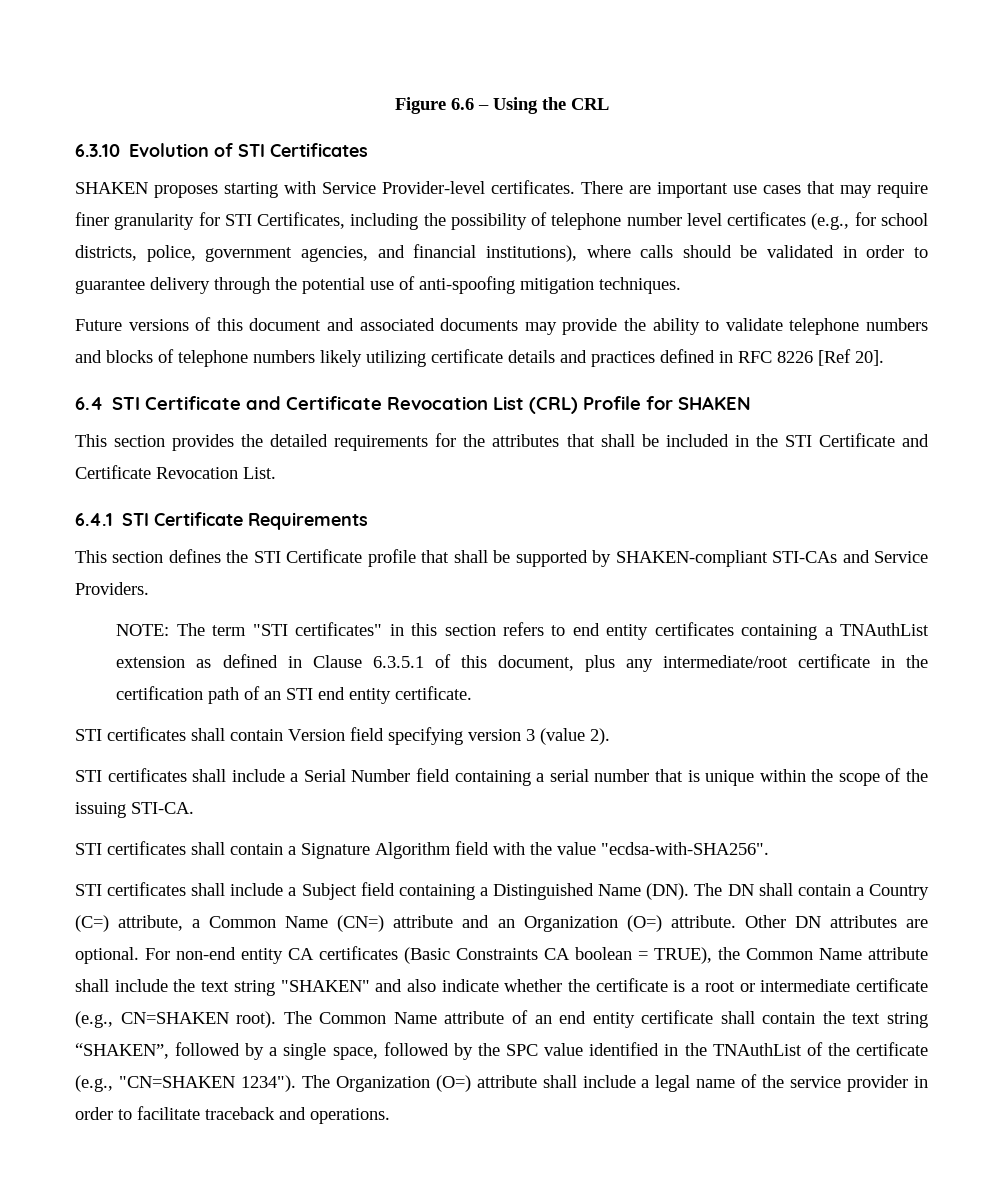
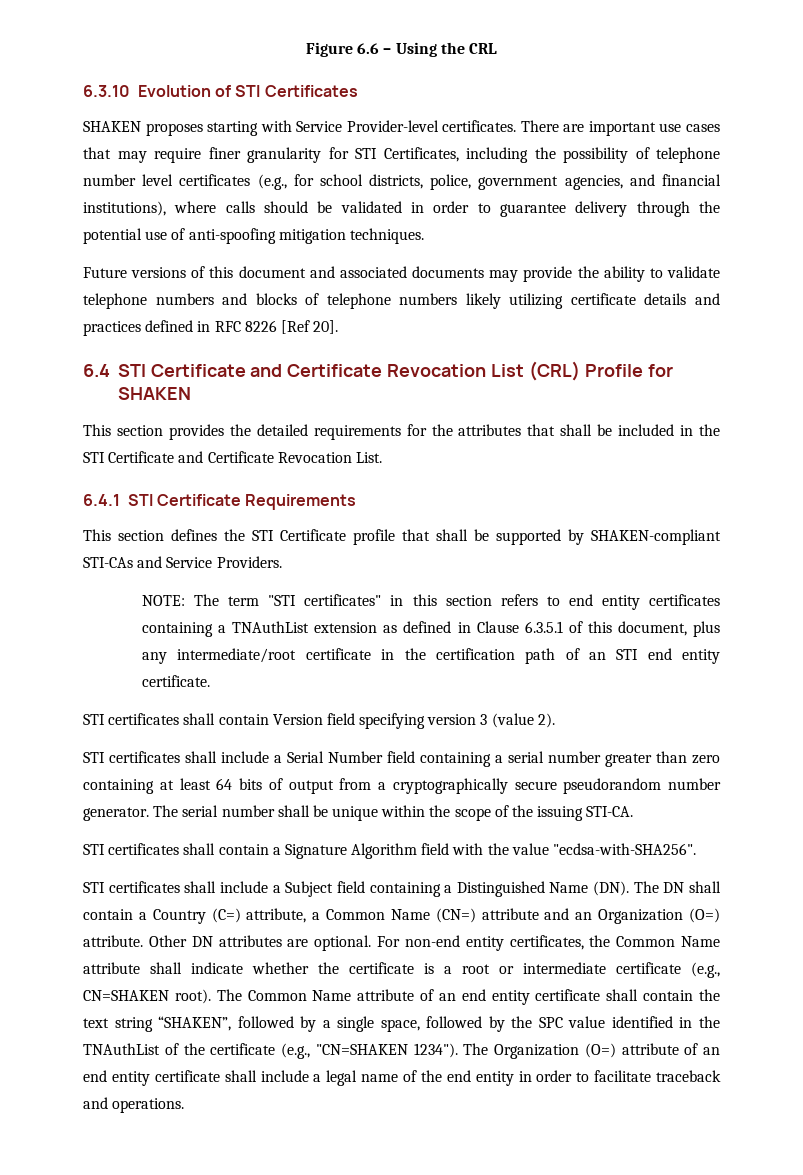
[654,769,700,782] that is -> [605,751,720,767] [83,778,721,794] [83,805,328,821] greater than zero containing at least 64 bits of output from a cryptographically secure pseudorandom number generator. The serial number shall be
[288,946,712,964] CA certificates (Basic Constraints CA boolean = TRUE), -> [509,935,584,950] certificates,
[114,979,436,996] include the text string "SHAKEN" and also -> (182, 968) none
(537, 1081) none -> [684,1043,720,1055] [83,1070,220,1086] of an end entity certificate
[790,1075,909,1092] service provider -> [446,1070,514,1086] end entity

